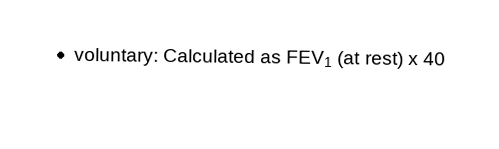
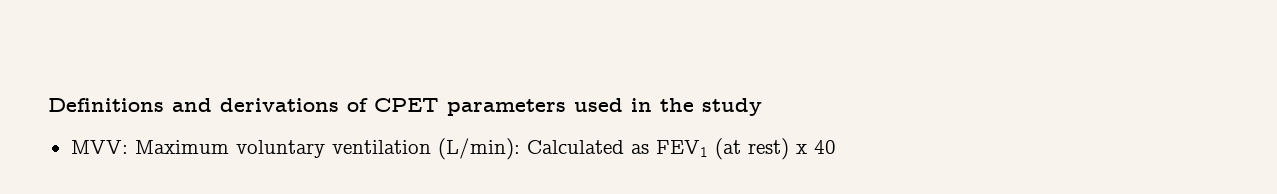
[73,47,159,66] voluntary: -> [48,98,762,116] [70,138,520,160] Definitions and derivations of CPET parameters used in the study // MVV: Maximum voluntary ventilation (L/min):

